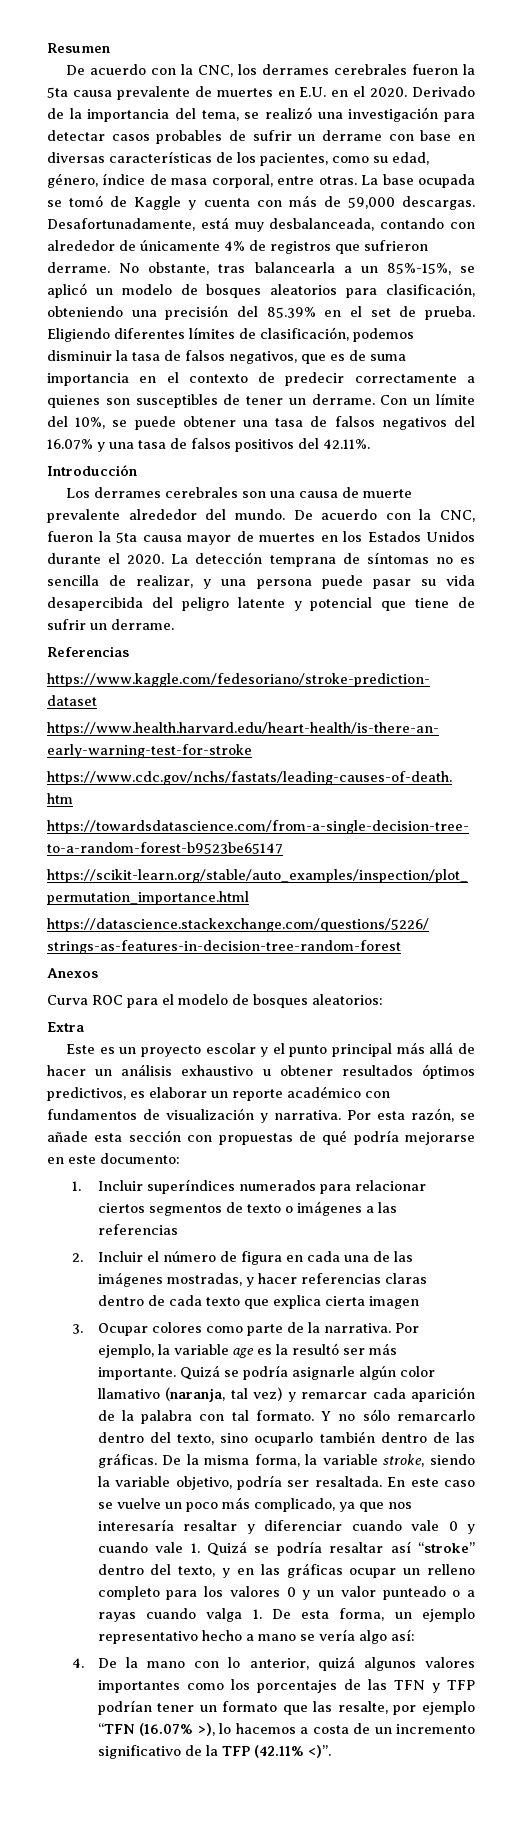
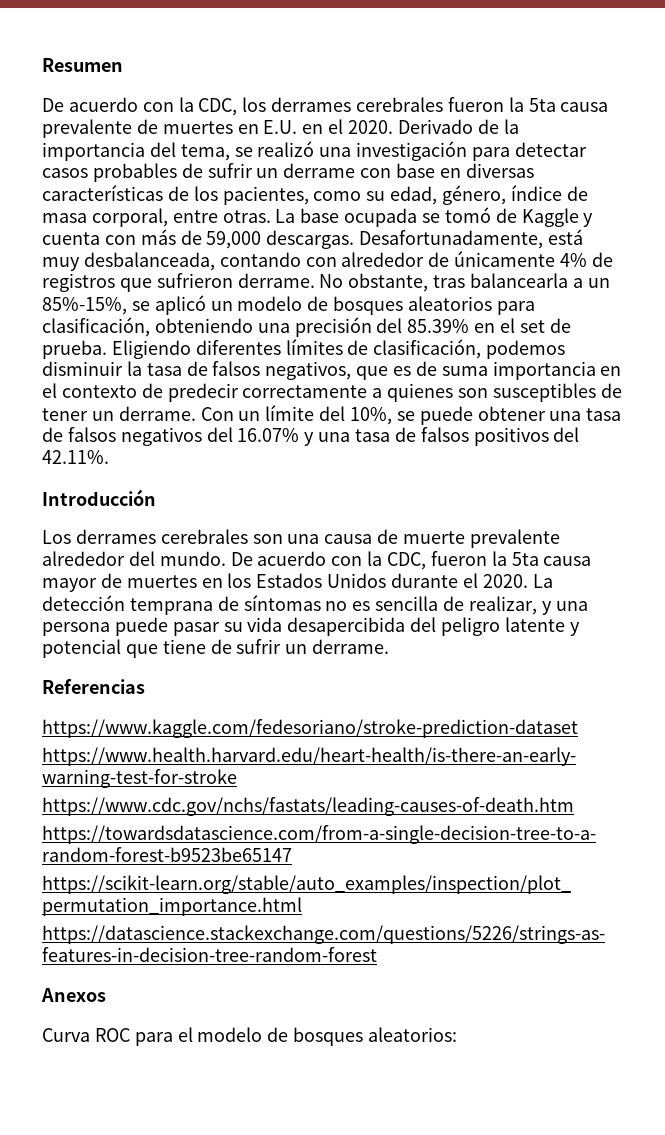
[197,65,233,77] CNC, -> [198,98,238,116] CDC,
[440,510,475,522] CNC, -> [387,552,427,570] CDC,
[47,1022,84,1032] [65,1042,475,1057] [47,1064,475,1079] [47,1086,390,1101] [47,1108,475,1123] [47,1130,475,1145] [47,1153,180,1164] [72,1179,426,1194] [97,1201,397,1216] [97,1224,178,1235] [72,1251,413,1265] [97,1272,427,1287] [97,1295,419,1309] [72,1322,419,1336] [97,1343,397,1358] [97,1365,435,1380] [97,1387,475,1402] [97,1409,475,1424] [97,1431,476,1446] [97,1453,475,1468] [97,1475,476,1490] [97,1497,412,1512] [97,1519,475,1534] [97,1541,475,1556] [97,1563,475,1578] [97,1586,475,1600] [97,1608,475,1622] [97,1629,415,1644] [72,1656,475,1671] [97,1679,476,1693] [97,1700,476,1715] [97,1723,475,1736] [97,1745,331,1759] // Extra // Este es un proyecto escolar y el punto principal más allá de hacer un análisis exhaustivo u obtener resultados óptimos predictivos, es elaborar un reporte académico con fundamentos de visualización y narrativa. Por esta razón, se añade esta sección con propuestas de qué podría mejorarse en este documento: // 1. Incluir superíndices numerados para relacionar ciertos segmentos de texto o imágenes a las referencias // 2. Incluir el número de figura en cada una de las imágenes mostradas, y hacer referencias claras dentro de cada texto que explica cierta imagen // 3. Ocupar colores como parte de la narrativa. Por ejemplo, la variable age es la resultó ser más importante. Quizá se podría asignarle algún color llamativo (naranja, tal vez) y remarcar cada aparición de la palabra con tal formato. Y no sólo remarcarlo dentro del texto, sino ocuparlo también dentro de las gráficas. De la misma forma, la variable stroke, siendo la variable objetivo, podría ser resaltada. En este caso se vuelve un poco más complicado, ya que nos interesaría resaltar y diferenciar cuando vale 0 y cuando vale 1. Quizá se podría resaltar así “stroke” dentro del texto, y en las gráficas ocupar un relleno completo para los valores 0 y un valor punteado o a rayas cuando valga 1. De esta forma, un ejemplo representativo hecho a mano se vería algo así: // 4. De la mano con lo anterior, quizá algunos valores importantes como los porcentajes de las TFN y TFP podrían tener un formato que las resalte, por ejemplo “TFN (16.07% >), lo hacemos a costa de un incremento significativo de la TFP (42.11% <)”. -> (458, 1034) none

